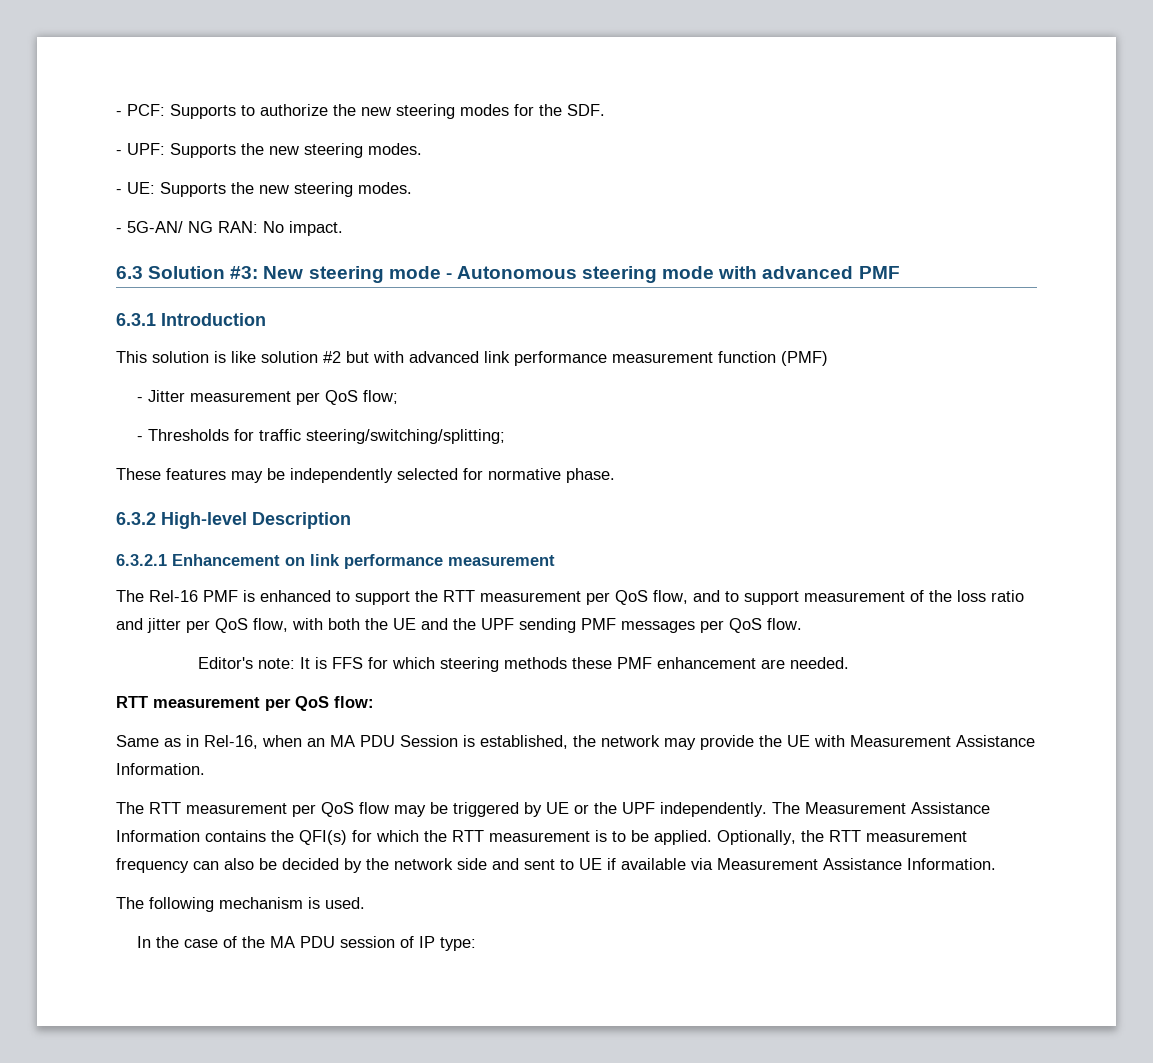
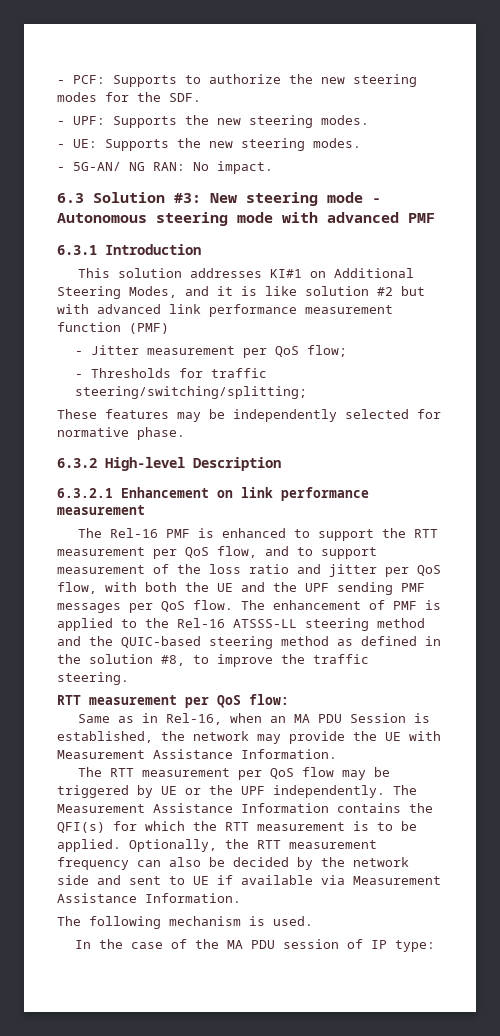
(209, 357) none -> [189,268,414,278] [57,286,233,299] addresses KI#1 on Additional Steering Modes, and it
[198,657,850,672] // Editor's note: It is FFS for which steering methods these PMF enhancement are needed. -> [241,600,441,610] [57,618,425,631] [57,636,441,649] [57,654,369,667] [57,672,129,685] The enhancement of PMF is applied to the Rel-16 ATSSS-LL steering method and the QUIC-based steering method as defined in the solution #8, to improve the traffic steering.

